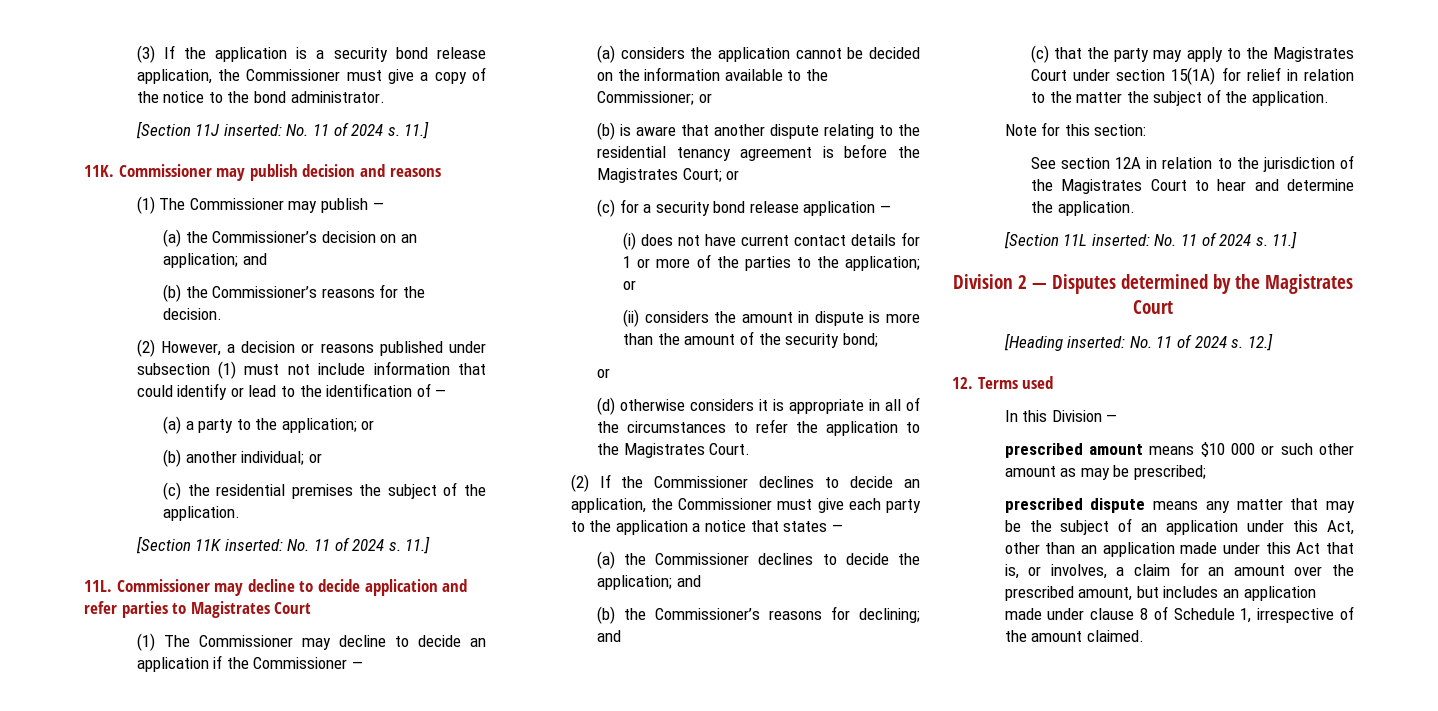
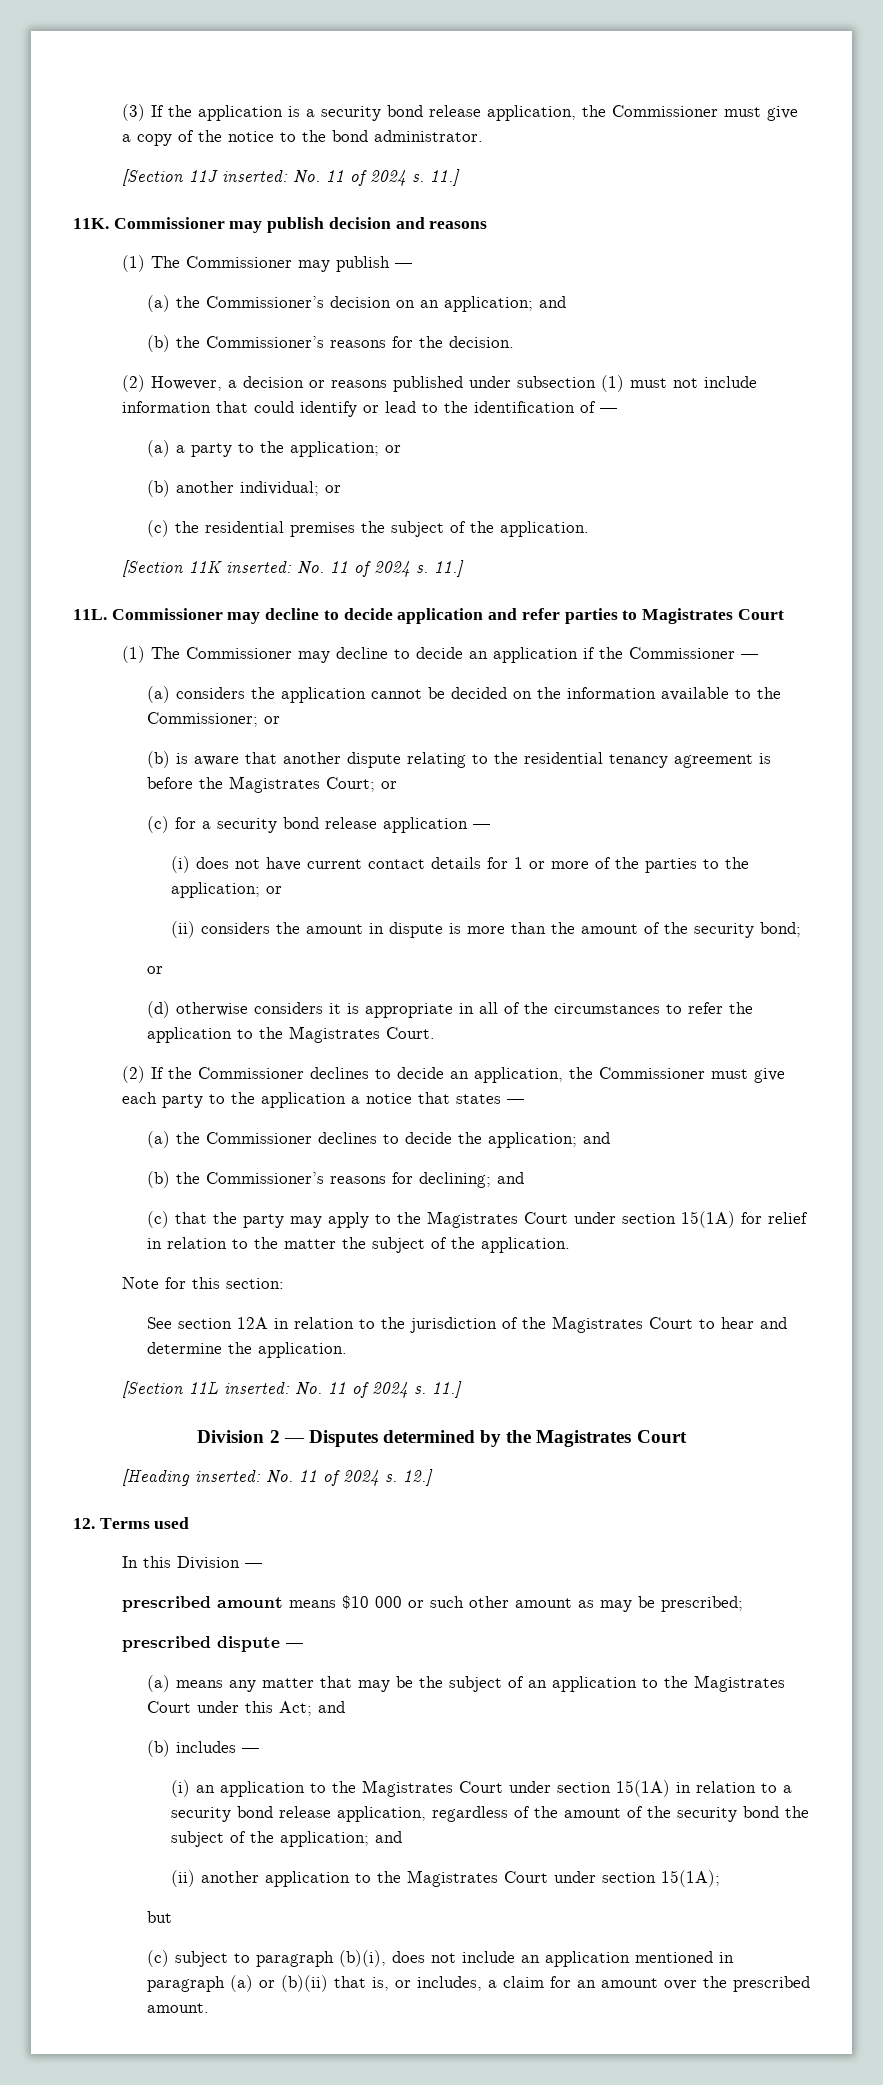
(1146, 505) none -> [286,1643,304,1648] [146,1675,170,1692] — // (a)
[1247,520,1354,535] [1004,542,1321,557] under this Act, other than an application made under this Act -> [641,1675,785,1692] [146,1701,345,1716] [146,1740,259,1757] [171,1780,793,1797] [171,1806,810,1822] [171,1831,403,1847] [171,1870,721,1887] [146,1911,172,1923] [146,1950,734,1967] [146,1975,328,1992] to the Magistrates Court under this Act; and // (b) includes — // (i) an application to the Magistrates Court under section 15(1A) in relation to a security bond release application, regardless of the amount of the security bond the subject of the application; and // (ii) another application to the Magistrates Court under section 15(1A); // but // (c) subject to paragraph (b)(i), does not include an application mentioned in paragraph (a) or (b)(ii)
[1050,564,1107,579] involves, -> [416,1976,482,1991] includes,
[1078,586,1316,601] [1004,606,1354,623] [1004,630,1144,642] amount, but includes an application made under clause 8 of Schedule 1, irrespective of the amount claimed. -> [146,2003,209,2013] amount.

